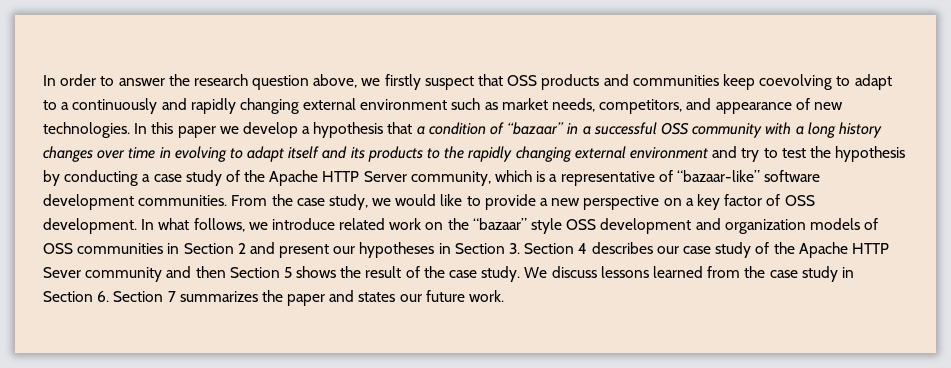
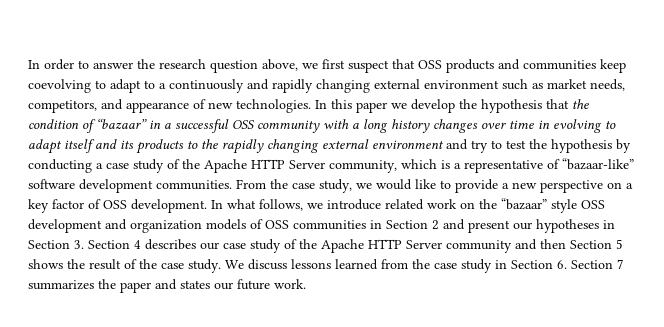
[384,74,421,90] firstly -> [322,59,345,69] first
[302,126,311,134] a -> [459,99,477,109] the
[416,126,425,135] a -> [572,99,589,109] the
[43,267,81,278] Sever -> [406,240,442,249] Server

